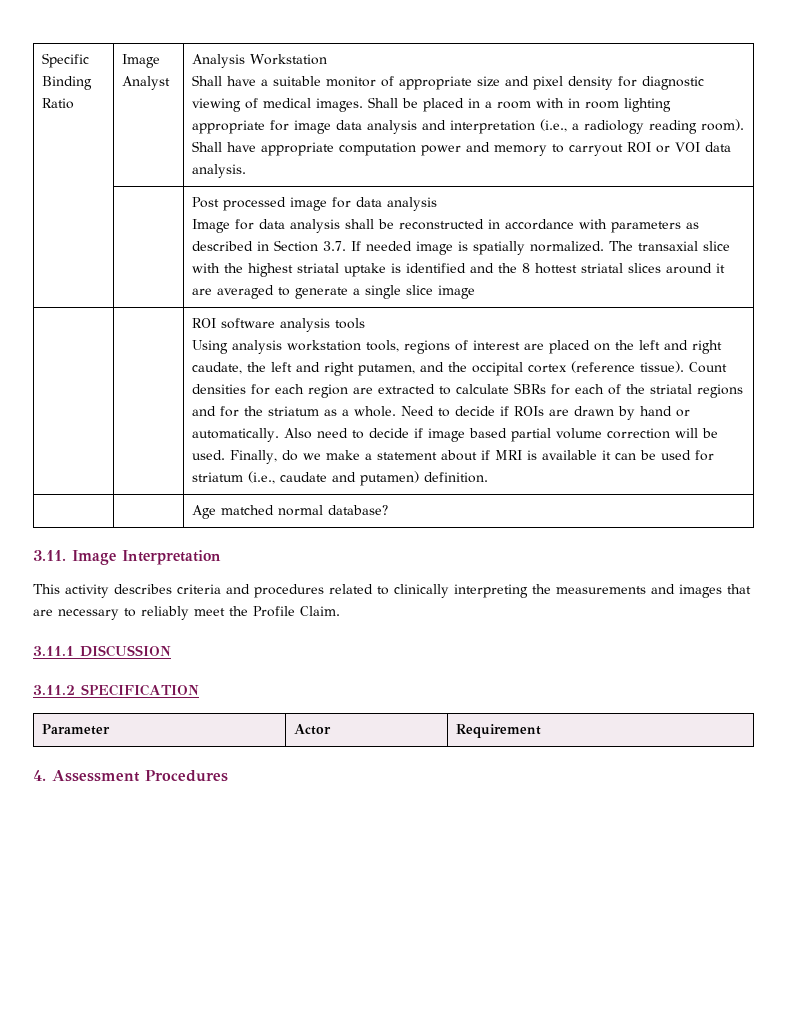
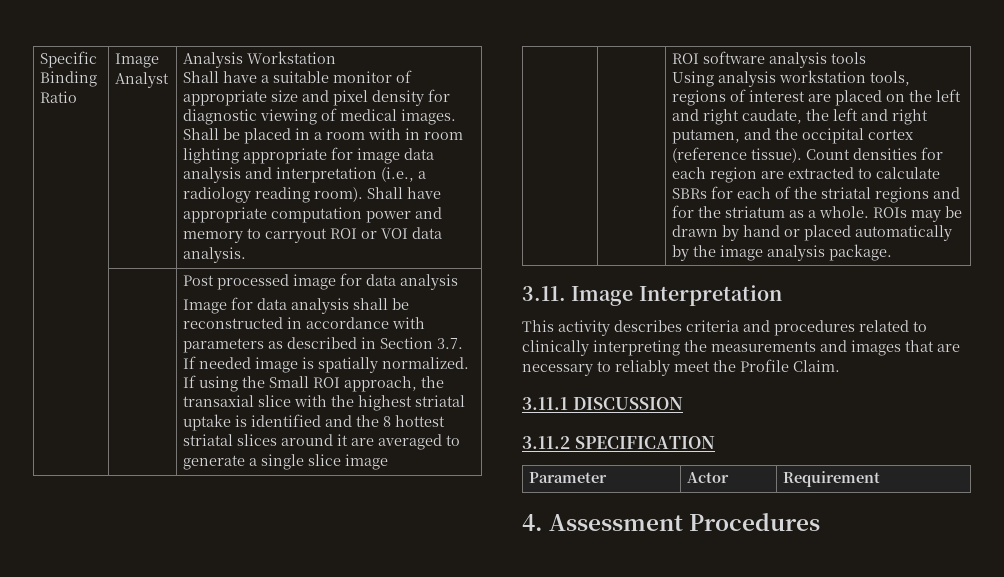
[609,241,634,251] The -> [182,375,444,392] If using the Small ROI approach, the
[401,406,691,420] [192,428,719,442] [192,450,715,464] [192,471,489,486] [192,505,389,519] Need to decide if ROIs are drawn by hand or automatically. Also need to decide if image based partial volume correction will be used. Finally, do we make a statement about if MRI is available it can be used for striatum (i.e., caudate and putamen) definition. // | | Age matched normal database? -> [872,206,962,222] [671,225,952,241] [671,244,892,261] ROIs may be drawn by hand or placed automatically by the image analysis package.

